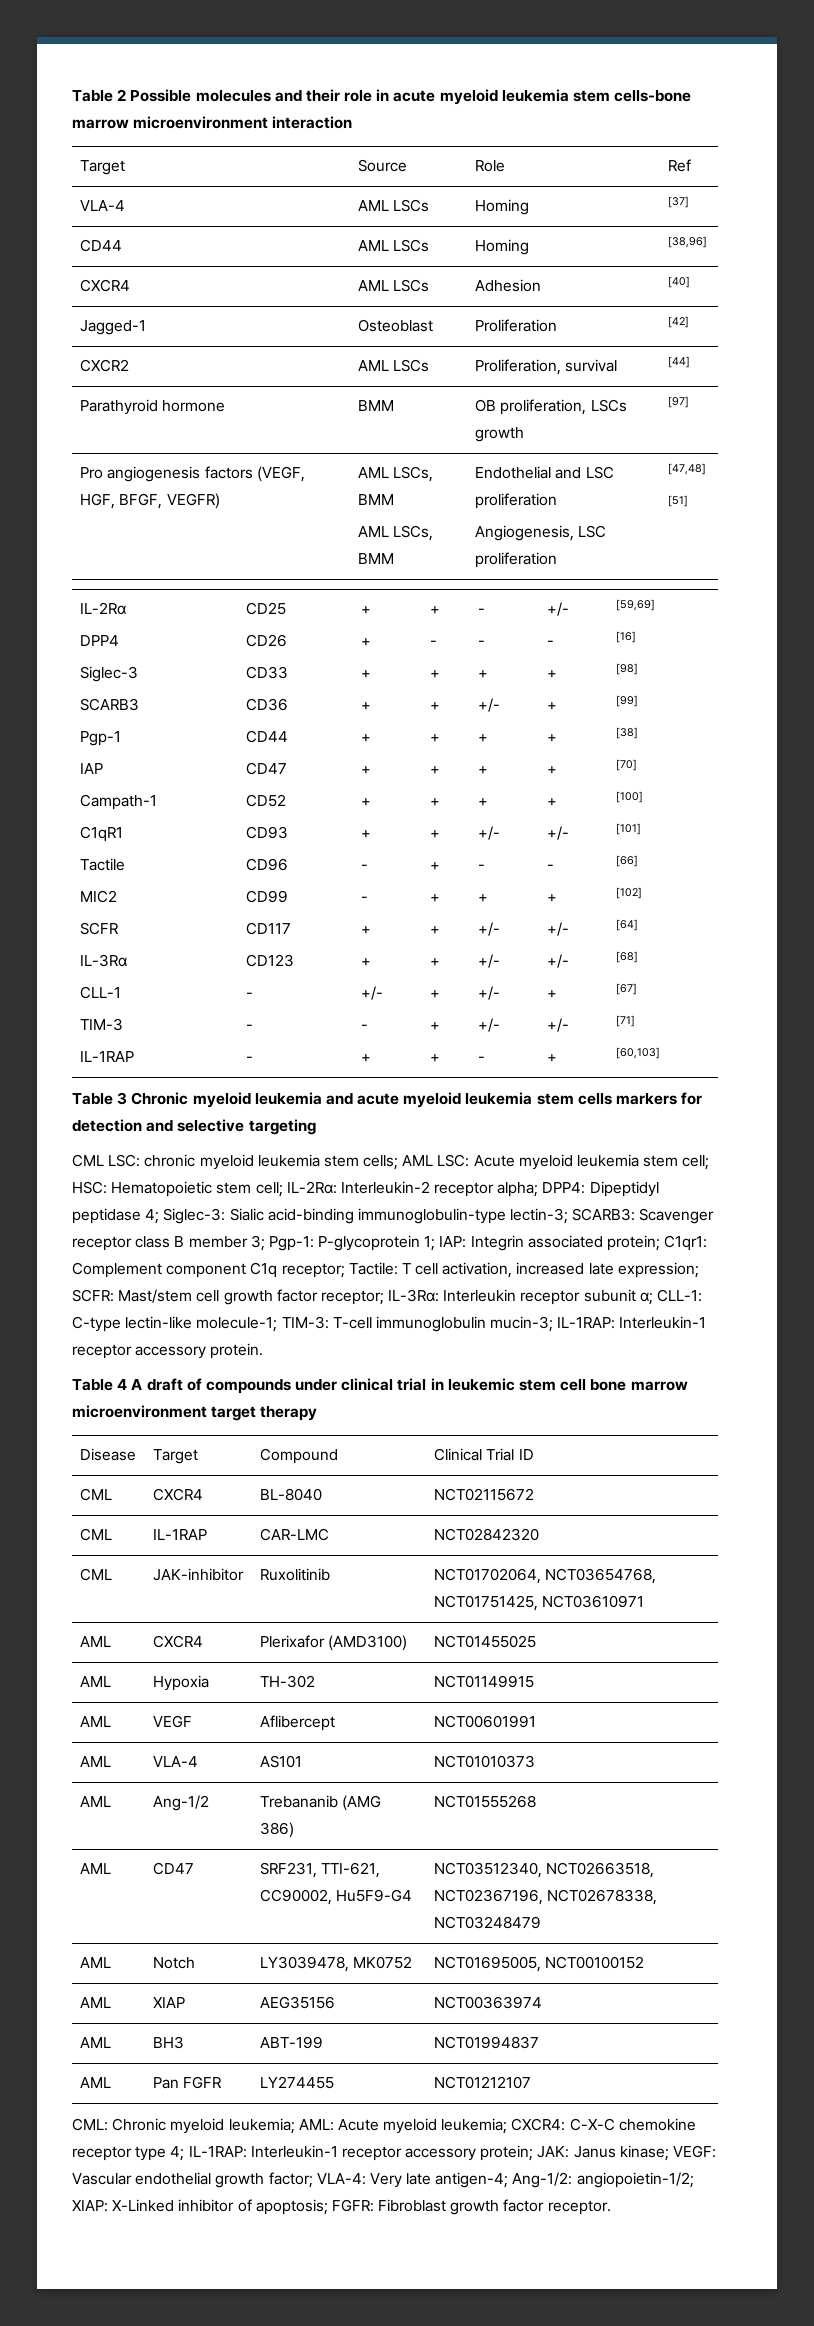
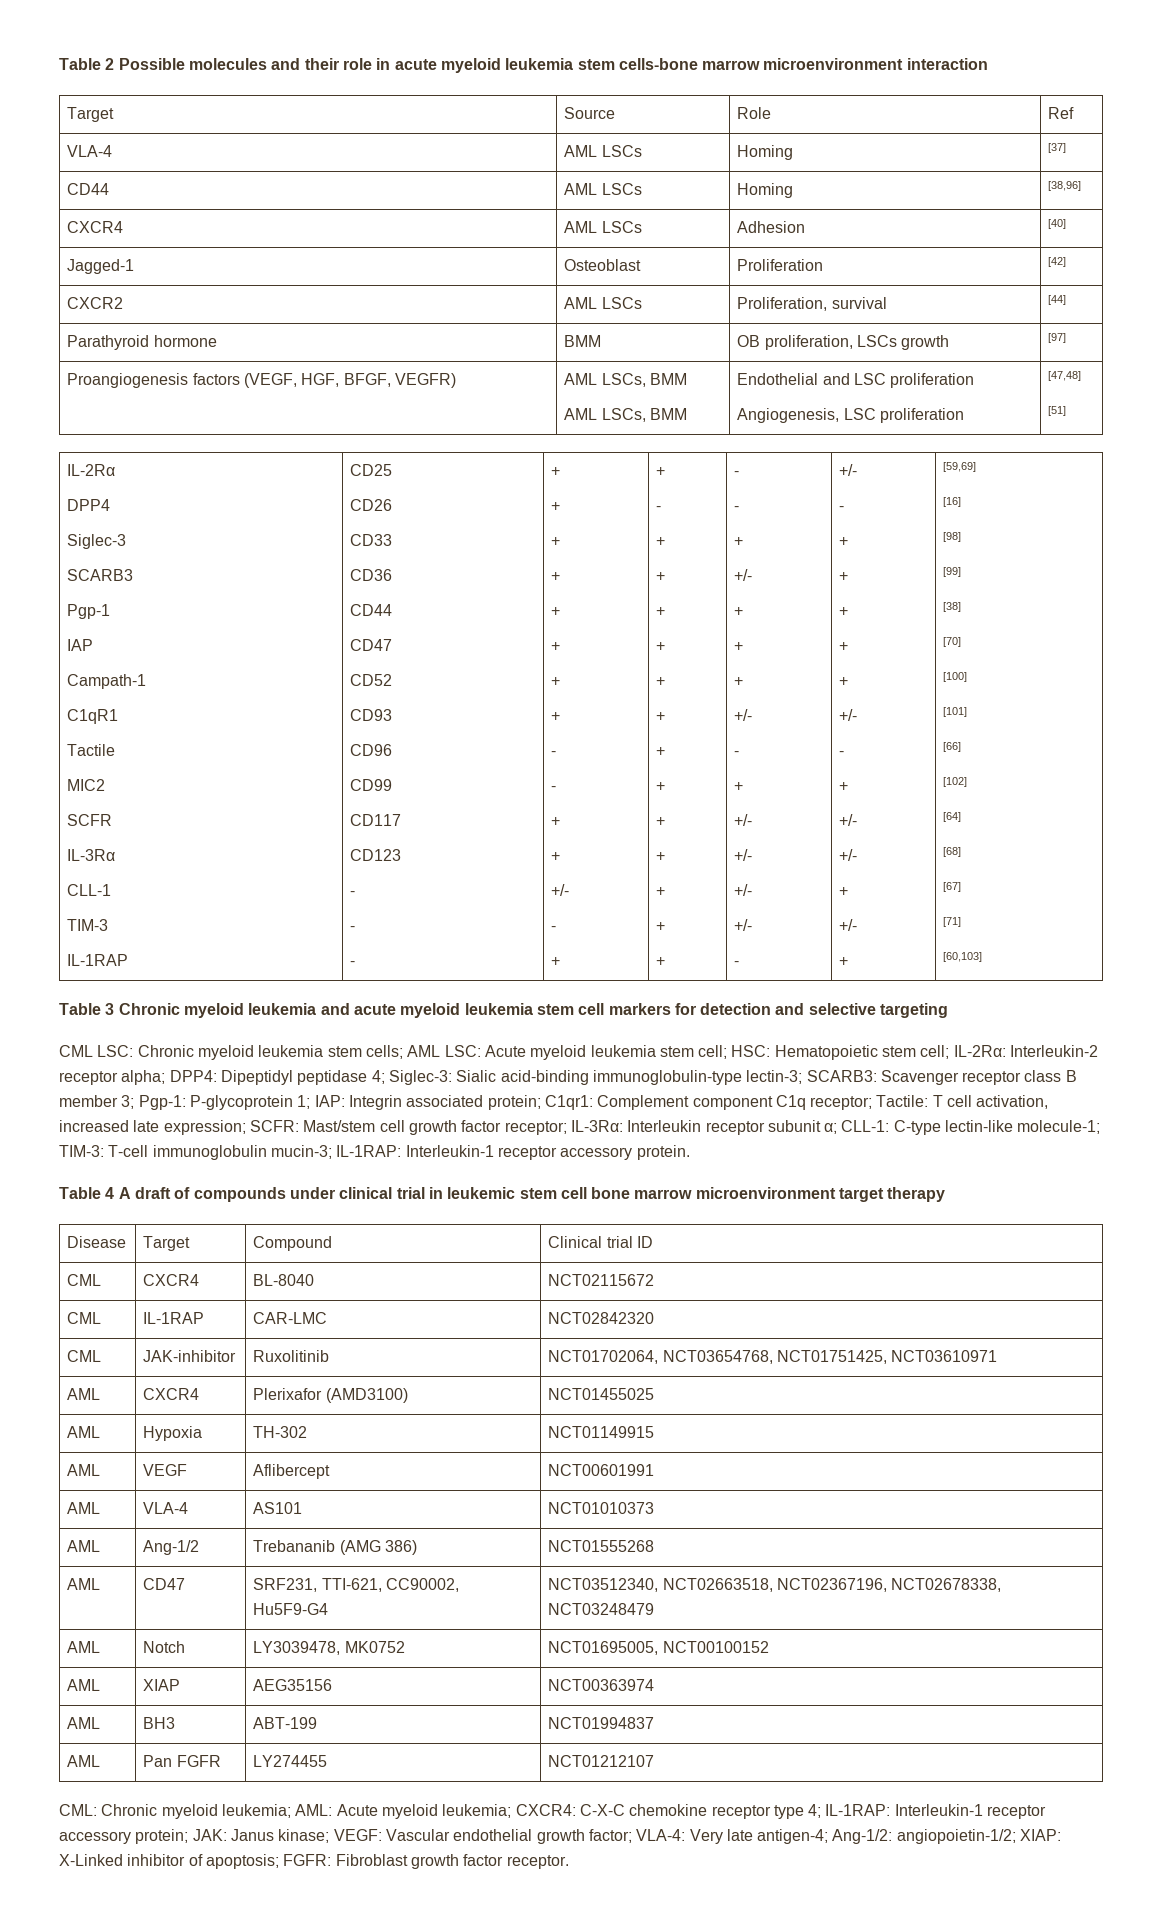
[80,466,201,482] Pro angiogenesis -> [67,373,189,388] Proangiogenesis
[577,1093,612,1105] cells -> [578,1003,605,1015] cell
[144,1154,196,1167] chronic -> [137,1045,194,1057] Chronic
[486,1448,515,1461] Trial -> [606,1236,633,1248] trial

